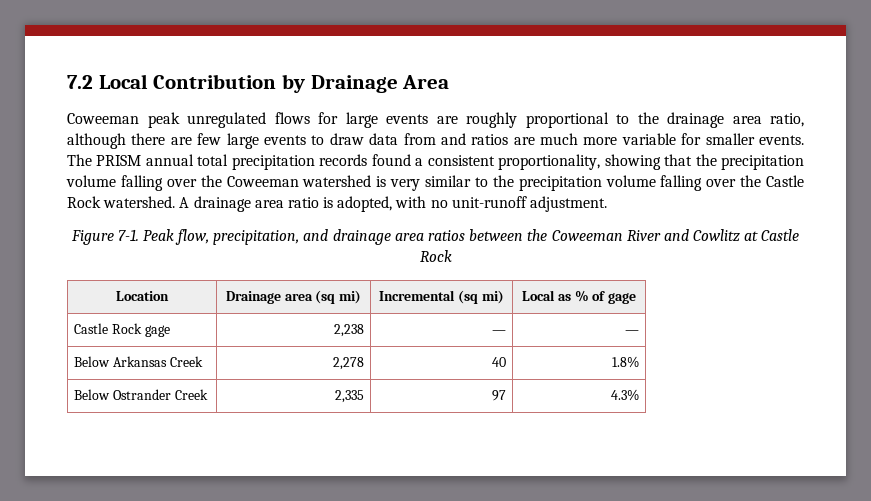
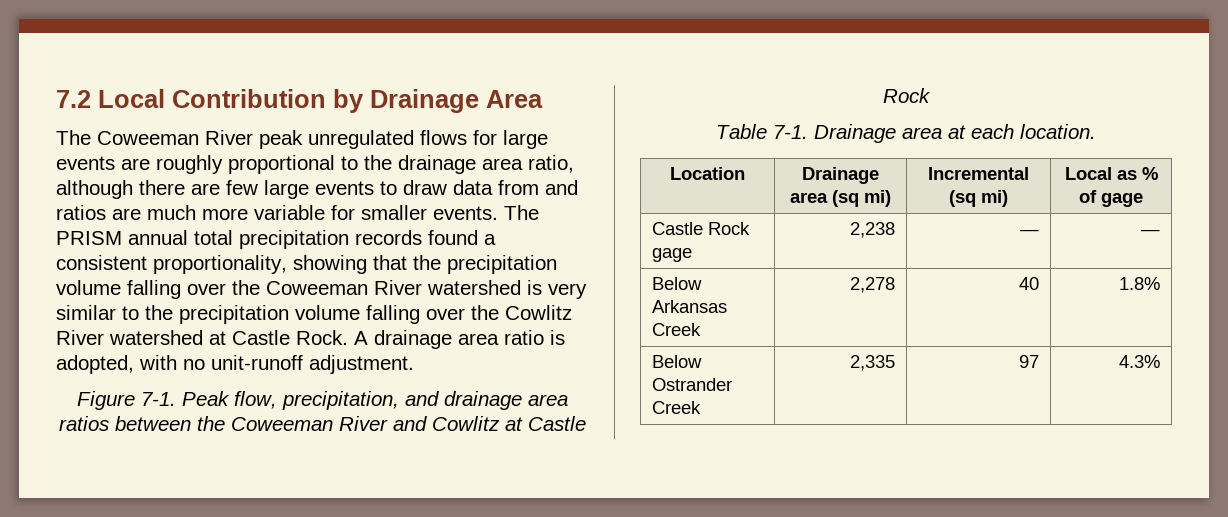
[67,113,139,124] Coweeman -> [56,130,253,145] The Coweeman River
(299, 181) none -> [374,280,422,295] River
[766,175,804,187] [67,196,176,208] Castle Rock watershed. -> [505,305,572,320] [56,330,348,345] Cowlitz River watershed at Castle Rock.
(452, 256) none -> [716,124,1096,143] // Table 7-1. Drainage area at each location.

